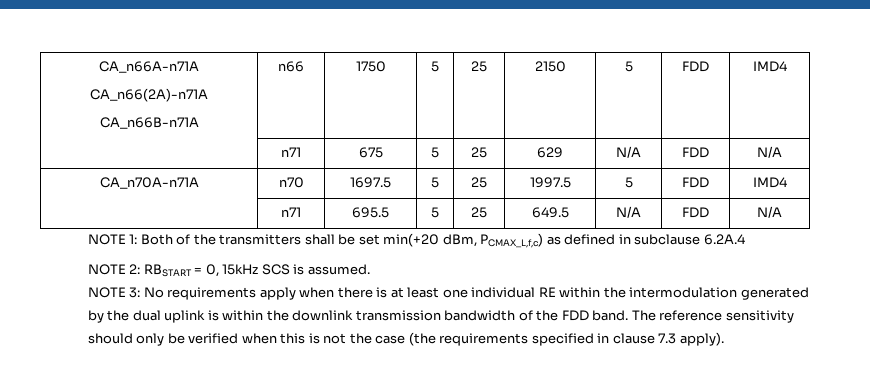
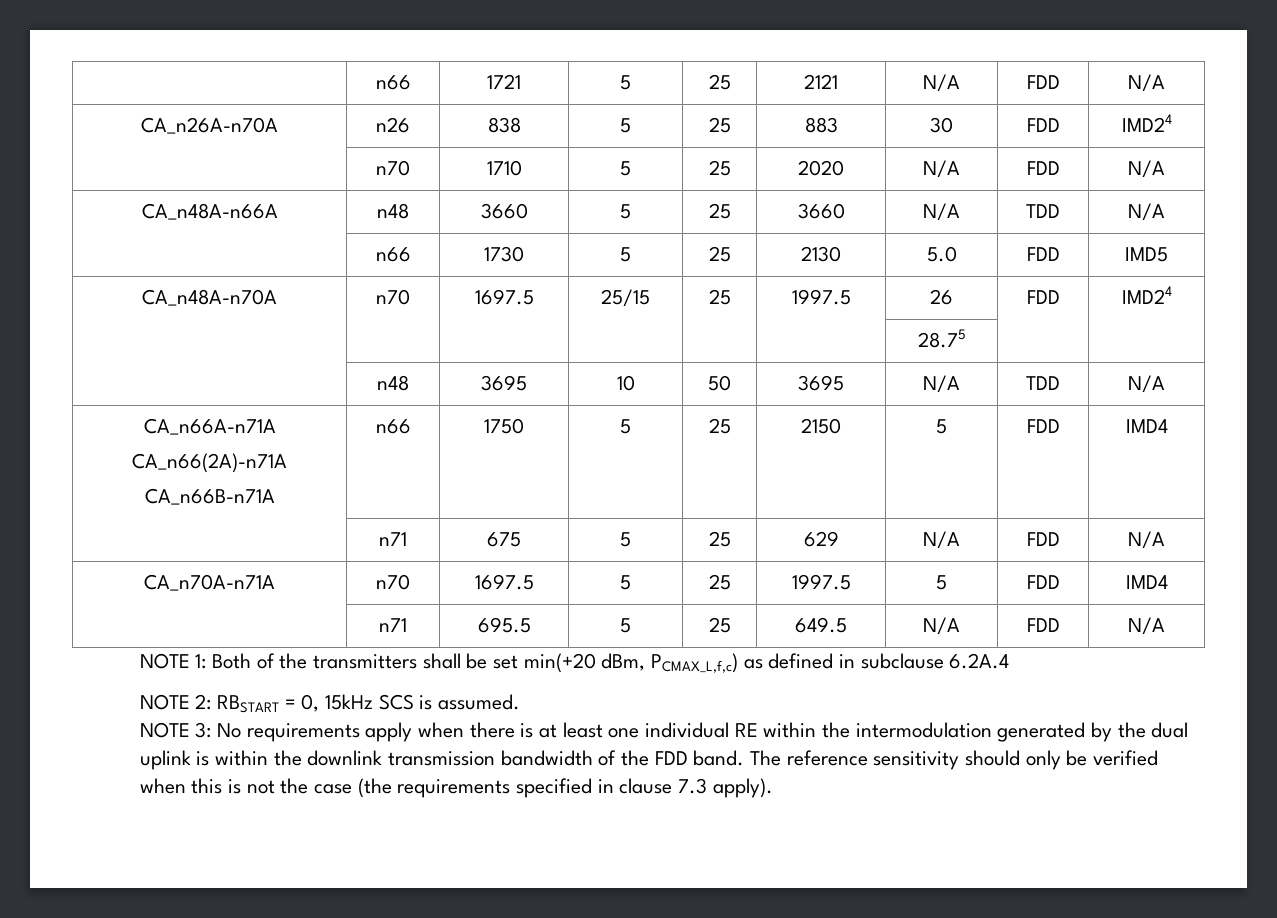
(99, 67) none -> [375,75,411,90] [487,74,521,89] [620,75,631,90] [708,74,731,90] [804,74,838,89] [923,74,960,92] [1026,75,1060,89] [1128,74,1165,92] [141,117,278,134] [376,117,410,133] [487,117,521,133] [620,118,631,133] [708,117,731,133] [804,117,838,133] [930,117,953,133] [1026,118,1060,132] [1121,114,1172,132] [376,160,410,176] [486,160,522,176] [620,161,631,176] [708,160,731,176] [798,160,844,176] [923,160,960,178] [1026,161,1060,175] [1128,160,1165,178] [141,203,278,220] [377,203,409,219] [480,203,528,219] [620,204,631,219] [708,203,731,219] [797,203,845,219] [923,203,960,221] [1026,204,1060,218] [1128,203,1165,221] [375,247,411,262] [484,246,524,262] [620,247,631,262] [708,246,731,262] [801,246,841,262] [926,246,957,262] [1026,247,1060,261] [1125,247,1168,262] [142,289,277,306] [376,289,410,305] [474,289,534,305] [601,289,650,307] [708,289,731,305] [791,289,851,305] [930,289,953,305] [1026,290,1060,304] [1121,286,1172,304] [917,329,966,348] [377,375,409,391] [481,375,527,391] [616,375,635,391] [708,375,731,391] [798,375,844,391] [923,375,960,393] [1026,376,1060,390] [1128,375,1165,393] | n66 | 1721 | 5 | 25 | 2121 | N/A | FDD | N/A // CA_n26A-n70A | n26 | 838 | 5 | 25 | 883 | 30 | FDD | IMD24 // | n70 | 1710 | 5 | 25 | 2020 | N/A | FDD | N/A // CA_n48A-n66A | n48 | 3660 | 5 | 25 | 3660 | N/A | TDD | N/A // | n66 | 1730 | 5 | 25 | 2130 | 5.0 | FDD | IMD5 // CA_n48A-n70A | n70 | 1697.5 | 25/15 | 25 | 1997.5 | 26 | FDD | IMD24 // | | | | | | 28.75 | | // | n48 | 3695 | 10 | 50 | 3695 | N/A | TDD | N/A //

